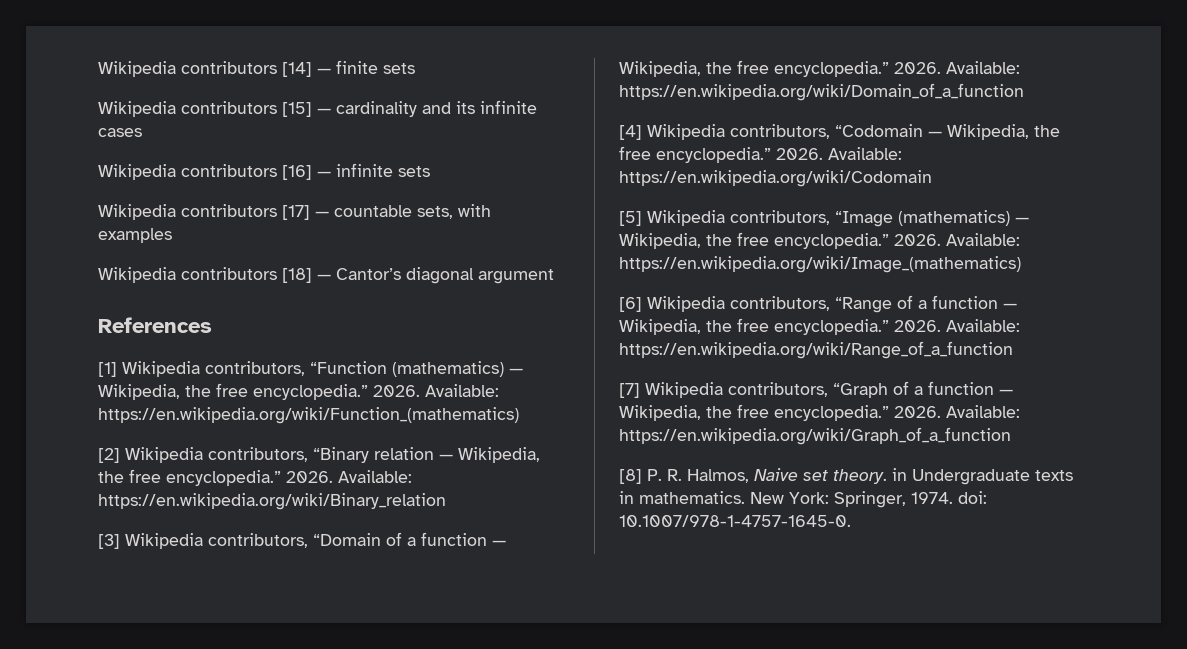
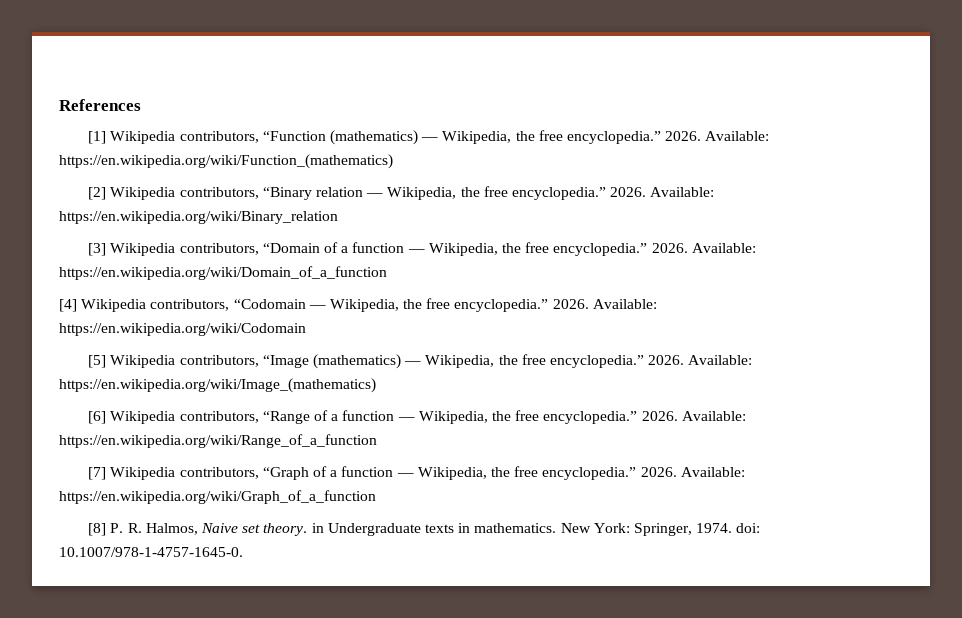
[98,60,415,77] [98,100,537,117] [98,128,142,137] [98,163,430,180] [98,204,491,220] [98,228,172,243] [98,267,554,284] Wikipedia contributors [14] — finite sets // Wikipedia contributors [15] — cardinality and its infinite cases // Wikipedia contributors [16] — infinite sets // Wikipedia contributors [17] — countable sets, with examples // Wikipedia contributors [18] — Cantor’s diagonal argument // -> (59, 105) none

